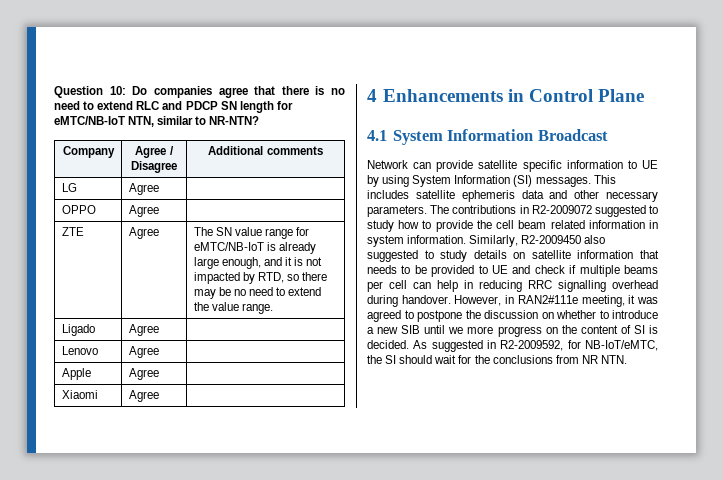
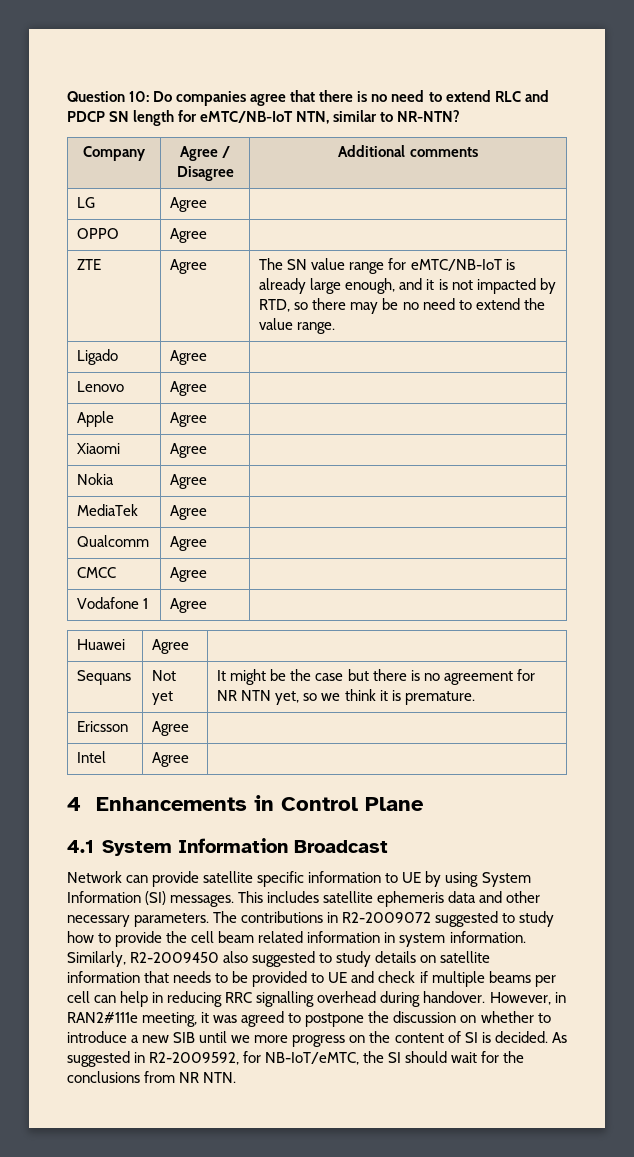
(159, 396) none -> [77,473,115,485] [170,474,208,489] [77,504,139,516] [170,505,208,520] [77,535,150,547] [170,536,208,551] [77,567,117,578] [170,567,208,582] [77,597,149,609] [170,598,208,613] [77,639,126,650] [152,639,190,654] [77,670,132,685] [152,670,177,681] [152,691,174,705] [217,669,535,685] [217,689,475,705] [77,721,129,732] [152,721,190,736] [77,751,107,763] [152,752,190,767] // Nokia | Agree | // MediaTek | Agree | // Qualcomm | Agree | // CMCC | Agree | // Vodafone 1 | Agree | // Huawei | Agree | // Sequans | Not yet | It might be the case but there is no agreement for NR NTN yet, so we think it is premature. // Ericsson | Agree | // Intel | Agree |

